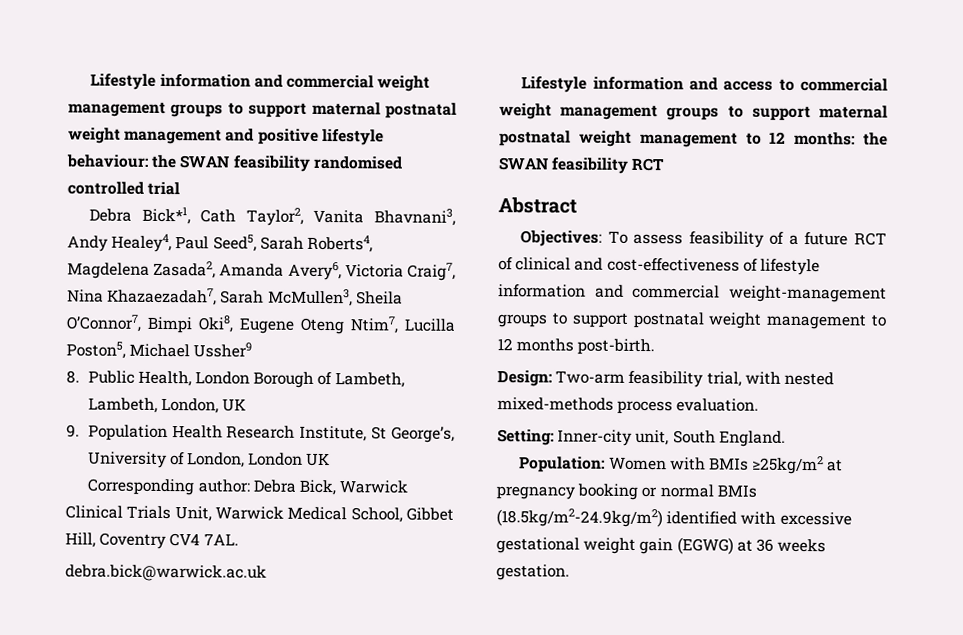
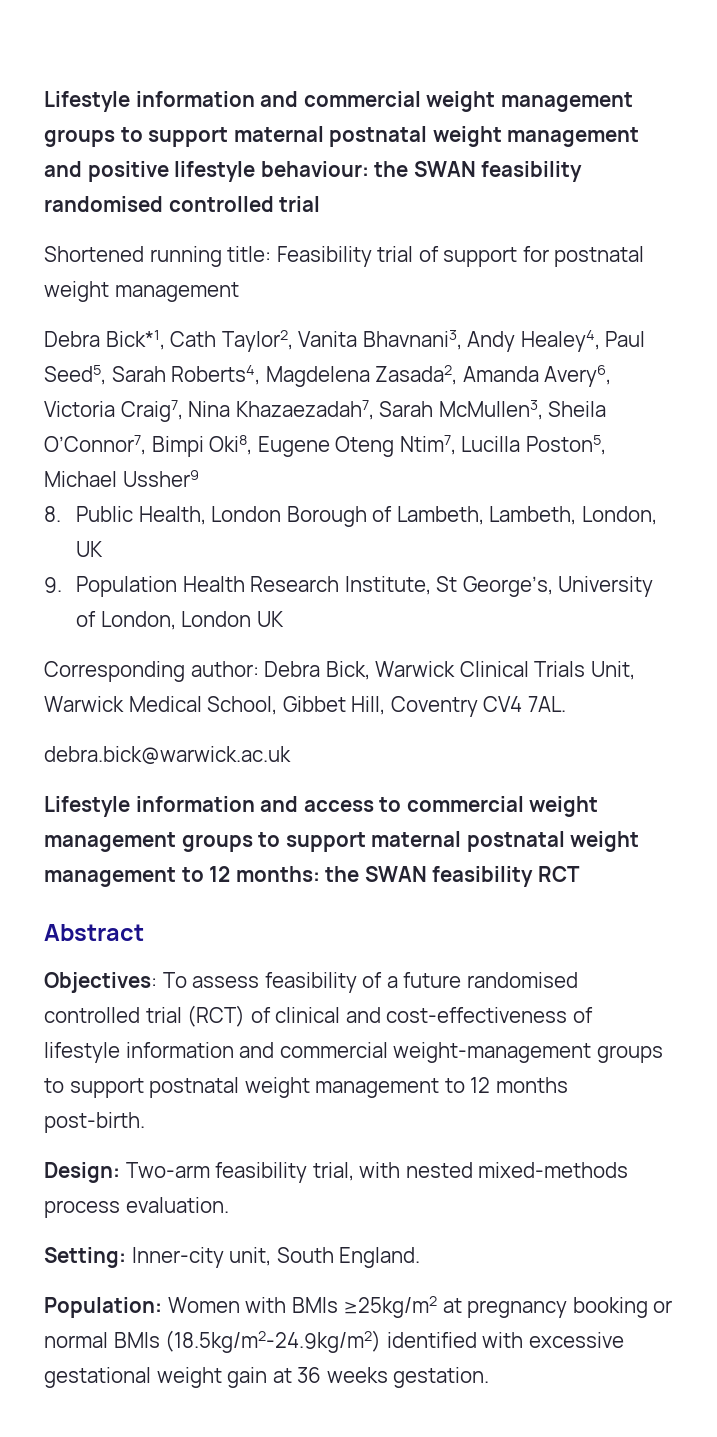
(181, 188) none -> [44,246,645,267] [44,281,239,302] // Shortened running title: Feasibility trial of support for postnatal weight management
[853,232,887,246] RCT -> [466,972,578,988] [44,1005,246,1027] randomised controlled trial (RCT)
[676,537,734,555] (EGWG) -> (268, 1377) none

